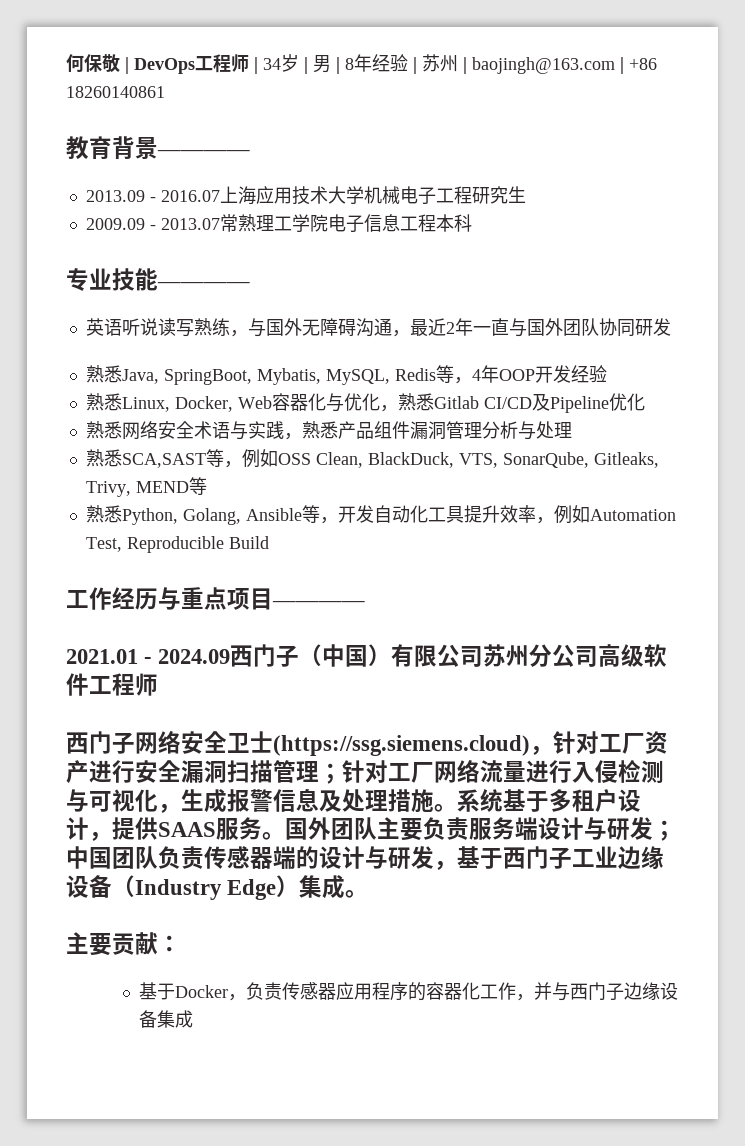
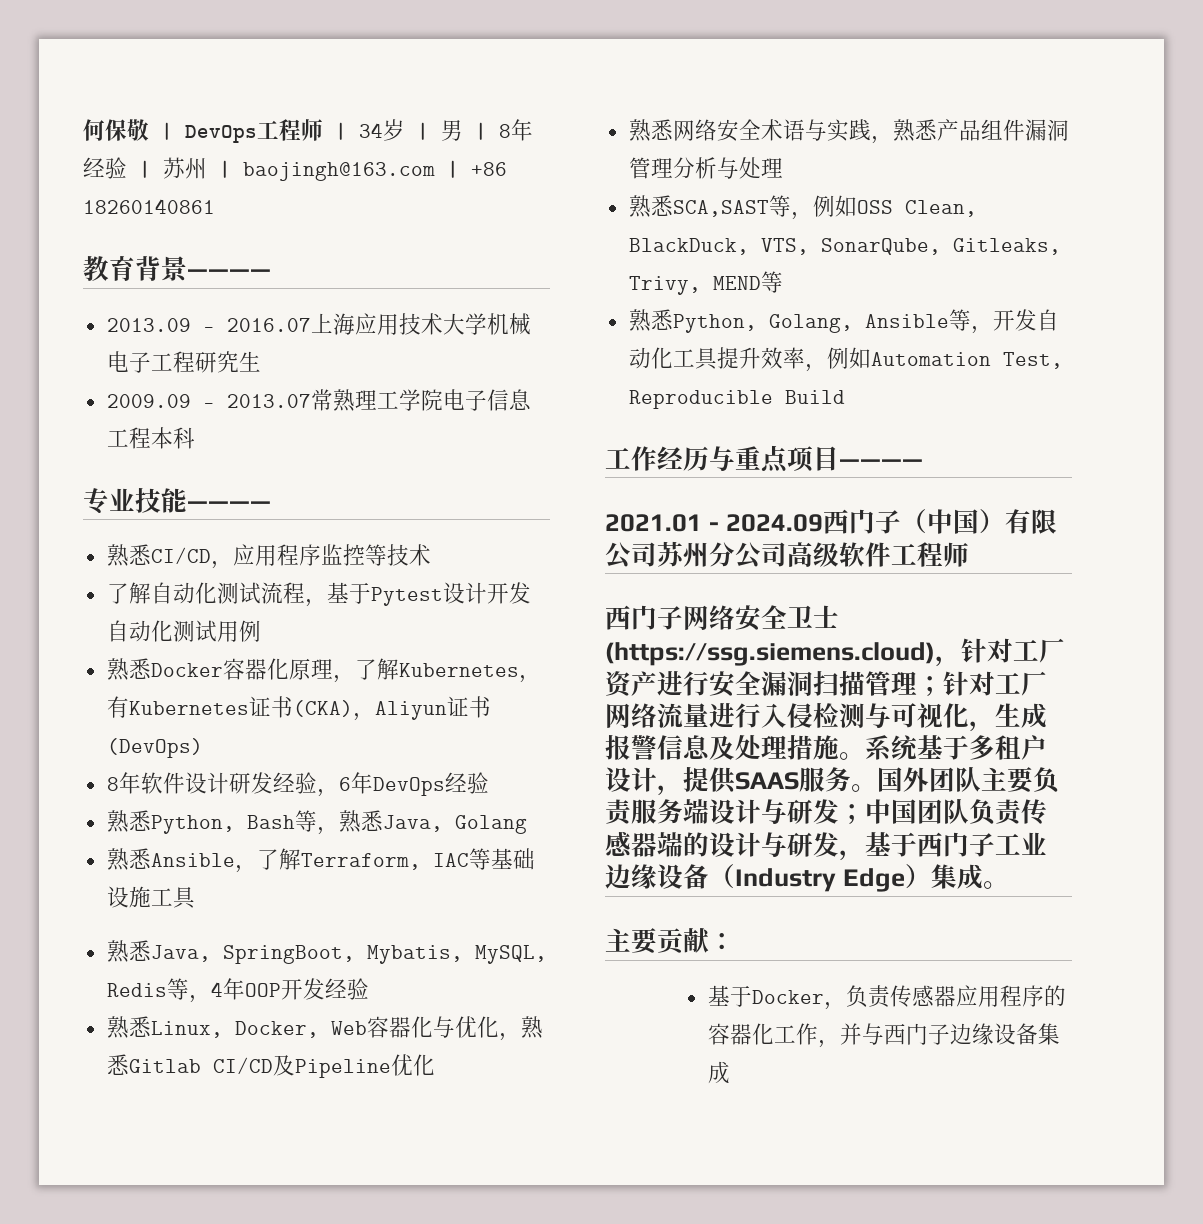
[85,318,671,337] 英语听说读写熟练，与国外无障碍沟通，最近2年一直与国外团队协同研发 -> [106,544,431,569] [106,582,531,607] [106,620,261,642] [106,658,541,683] [106,696,491,721] [106,738,203,758] [106,772,489,797] [106,810,527,835] [106,848,535,873] [106,886,196,909] 熟悉CI/CD，应用程序监控等技术 // 了解自动化测试流程，基于Pytest设计开发自动化测试用例 // 熟悉Docker容器化原理，了解Kubernetes，有Kubernetes证书(CKA)，Aliyun证书(DevOps) // 8年软件设计研发经验，6年DevOps经验 // 熟悉Python, Bash等，熟悉Java, Golang // 熟悉Ansible，了解Terraform, IAC等基础设施工具

